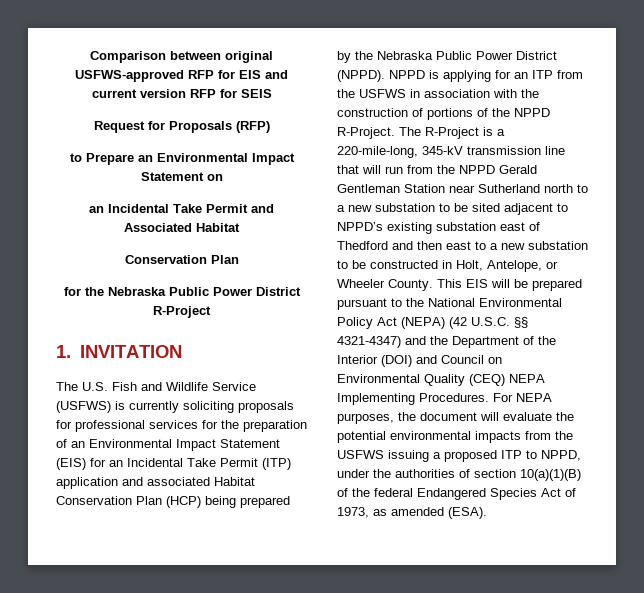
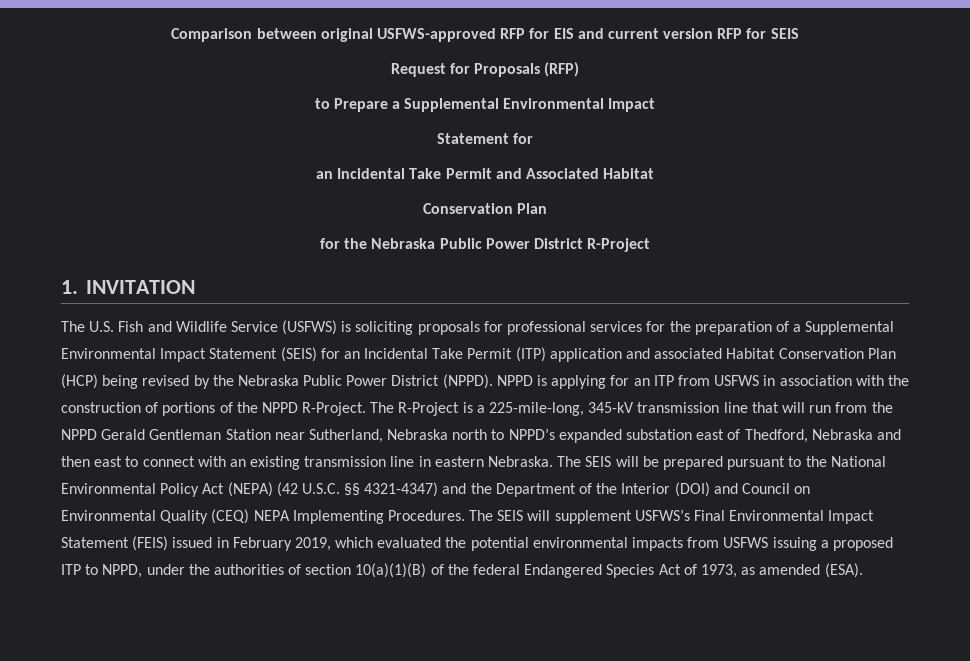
[137,153,295,165] [140,172,223,181] an Environmental Impact Statement on -> [391,98,656,112] [436,133,534,144] a Supplemental Environmental Impact // Statement for
[129,401,179,413] currently -> (352, 326) none
[71,439,280,451] [56,458,86,470] an Environmental Impact Statement (EIS) -> [793,321,895,335] [61,347,317,362] a Supplemental Environmental Impact Statement (SEIS)
[240,496,290,508] prepared -> [142,375,190,386] revised
[337,89,355,98] the -> (710, 380) none
[337,146,418,158] 220-mile-long, -> [489,402,585,416] 225-mile-long,
[478,184,588,193] [337,203,568,215] [337,222,432,234] Sutherland north to a new substation to be sited adjacent to NPPD’s existing -> [308,428,622,443] Sutherland, Nebraska north to NPPD’s expanded
[337,241,388,250] Thedford -> [744,429,873,443] Thedford, Nebraska
[490,241,588,250] [337,260,558,272] [337,279,488,291] a new substation to be constructed in Holt, Antelope, or Wheeler County. This EIS -> [142,456,612,470] connect with an existing transmission line in eastern Nebraska. The SEIS
[493,393,552,402] [337,412,552,424] For NEPA purposes, the document will evaluate -> [469,509,875,524] [61,536,442,551] The SEIS will supplement USFWS’s Final Environmental Impact Statement (FEIS) issued in February 2019, which evaluated
[555,431,573,440] the -> (720, 542) none

